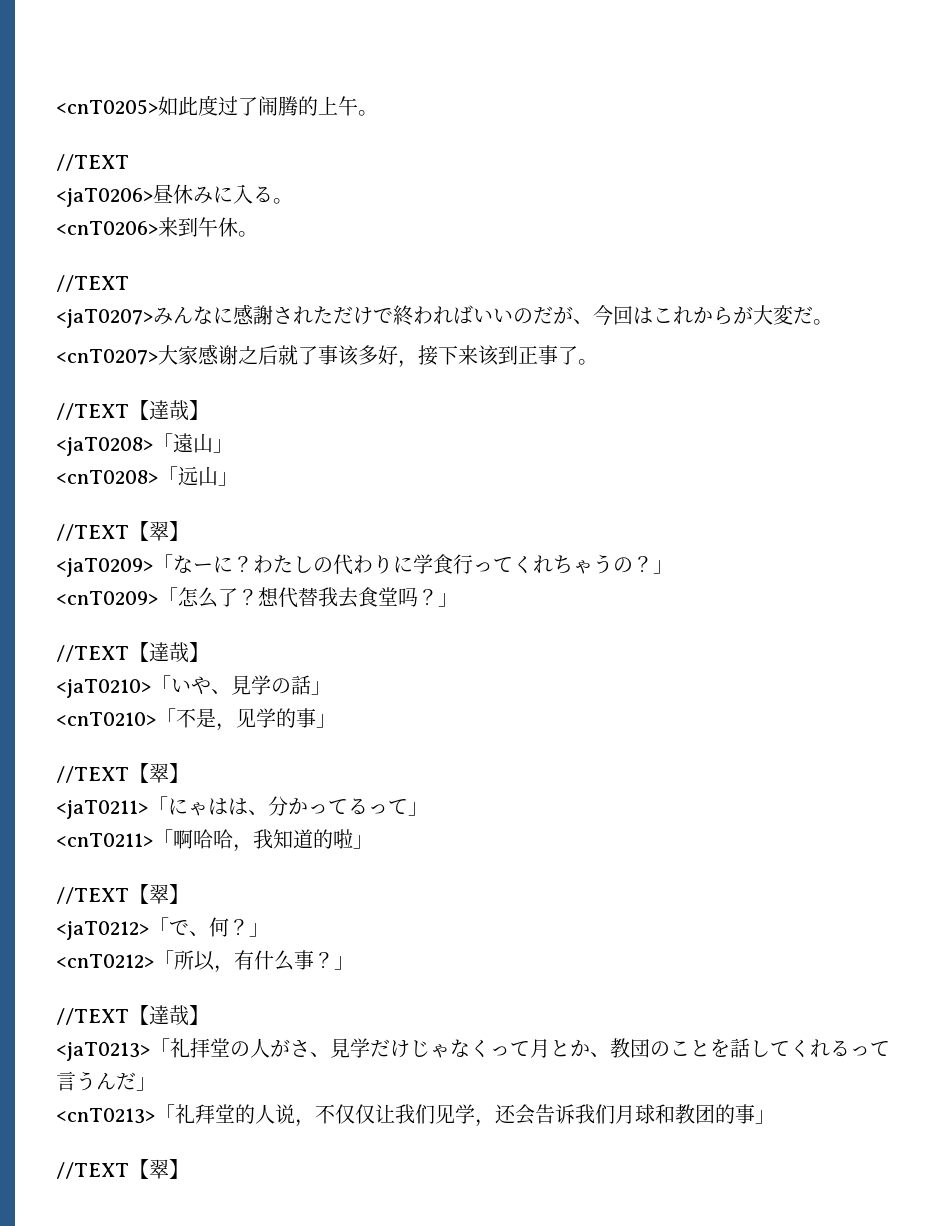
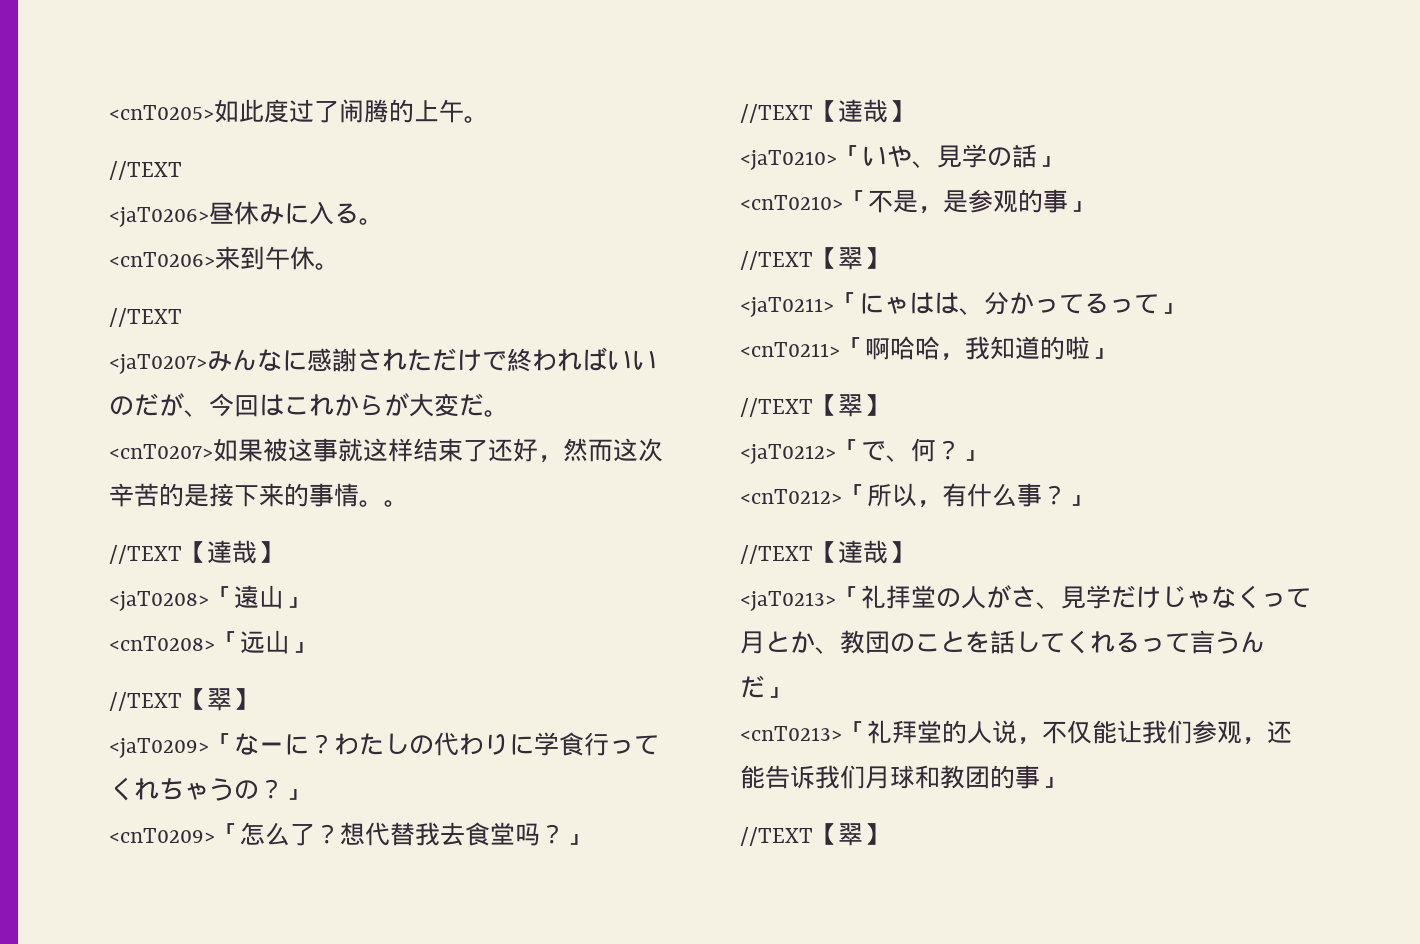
[157,344,578,368] 大家感谢之后就了事该多好，接下来该到正事了 -> [213,438,663,463] [109,483,384,507] 如果被这事就这样结束了还好，然而这次辛苦的是接下来的事情。
[235,708,276,728] 见学 -> [943,189,1018,213] 是参观
[354,1104,535,1127] 仅让我们见学，还会 -> [1092,720,1292,745] [740,765,765,789] 能让我们参观，还能

